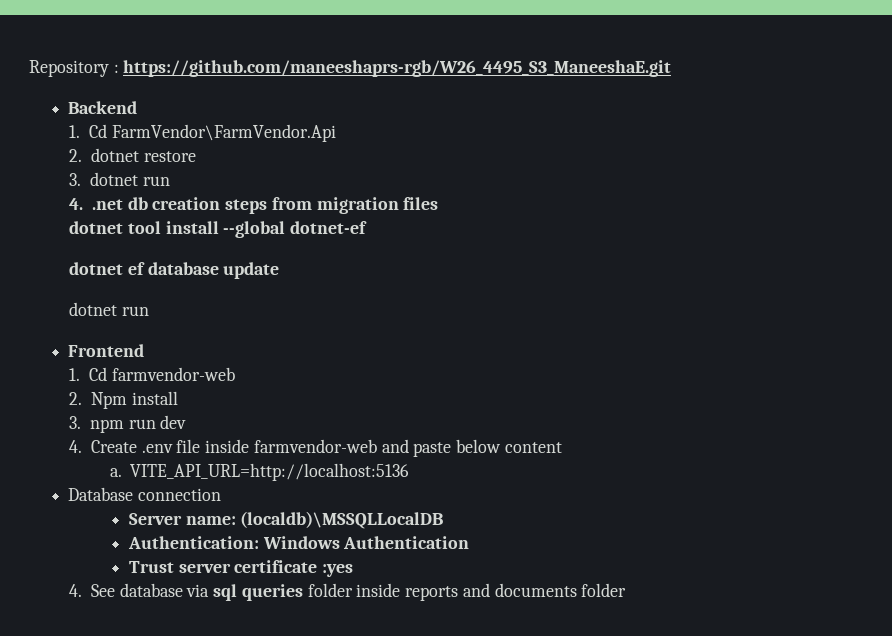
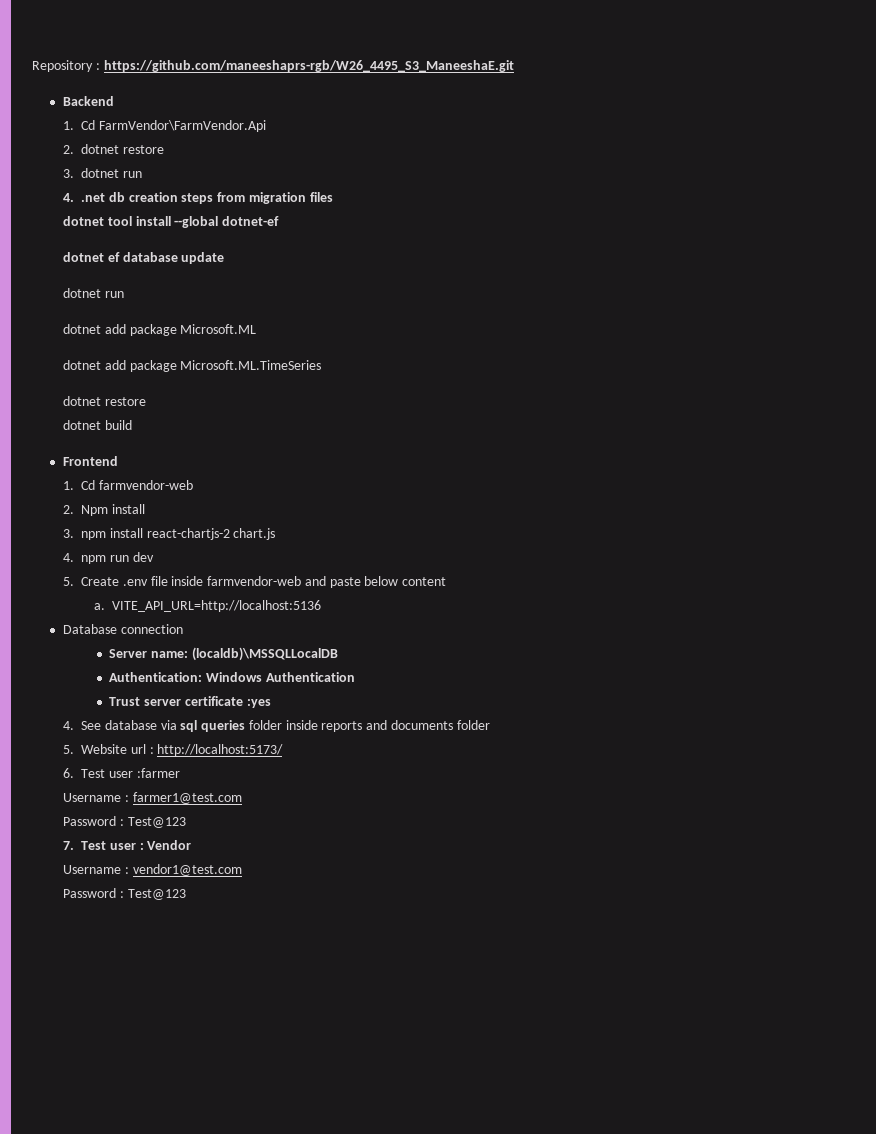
(150, 311) none -> [63,324,257,336] [63,360,322,372] [63,396,146,406] [63,420,132,430] // dotnet add package Microsoft.ML // dotnet add package Microsoft.ML.TimeSeries // dotnet restore // dotnet build
(125, 426) none -> [109,528,276,540] [63,553,107,564] install react-chartjs-2 chart.js // 4. npm
[69,440,83,453] 4. -> [63,577,75,586] 5.
(627, 590) none -> [63,744,284,756] [63,768,180,778] [63,792,242,804] [63,816,186,828] [63,840,192,850] [63,864,242,876] [63,888,186,900] // 5. Website url : http://localhost:5173/ // 6. Test user :farmer // Username : farmer1@test.com // Password : Test@123 // 7. Test user : Vendor // Username : vendor1@test.com // Password : Test@123

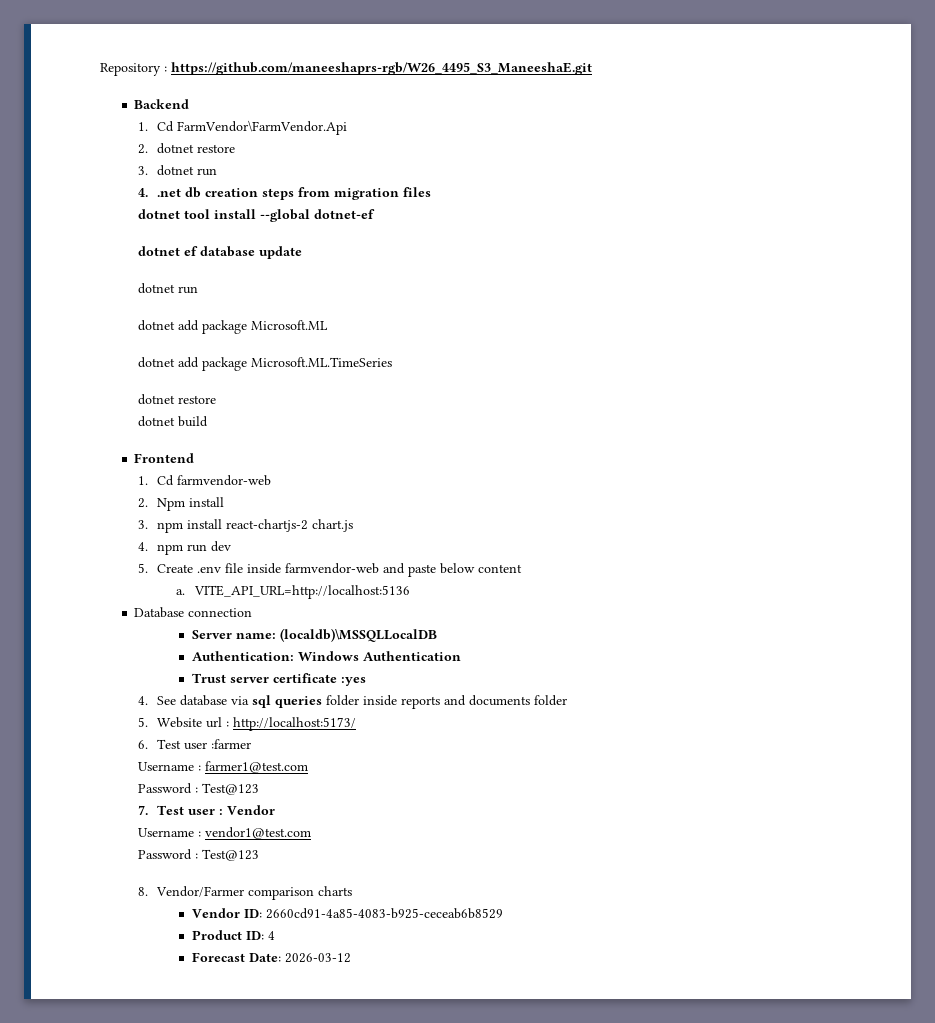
(186, 894) none -> [138,886,353,900] [191,908,503,919] [191,930,275,940] [191,952,351,963] // 8. Vendor/Farmer comparison charts // Vendor ID: 2660cd91-4a85-4083-b925-ceceab6b8529 // Product ID: 4 // Forecast Date: 2026-03-12

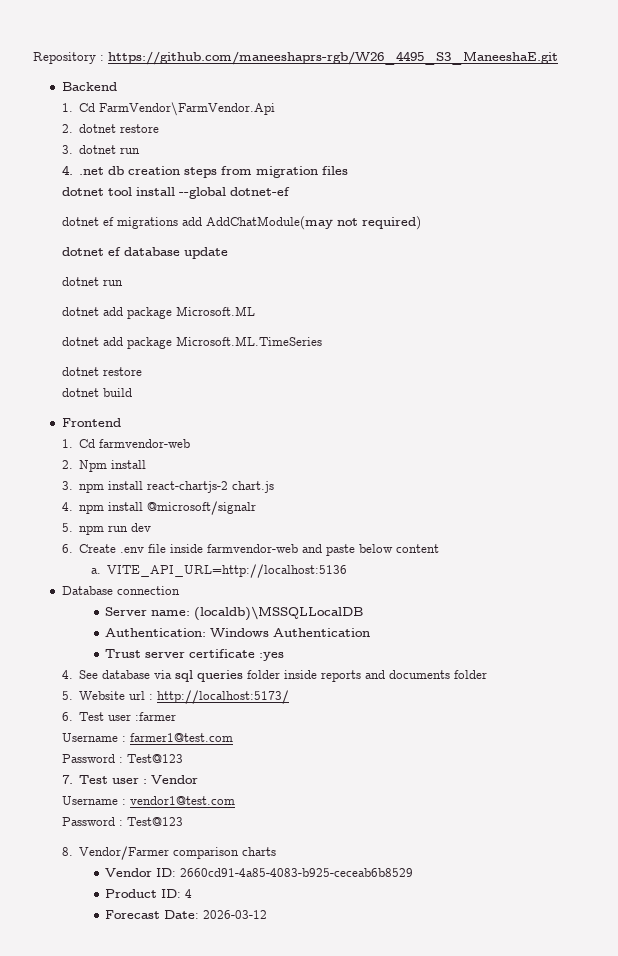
(376, 214) none -> [61,216,421,230] // dotnet ef migrations add AddChatModule(may not required)
(184, 549) none -> [108,501,257,515] [61,523,105,535] install @microsoft/signalr // 5. npm
[138,563,149,573] 5. -> [61,544,73,553] 6.

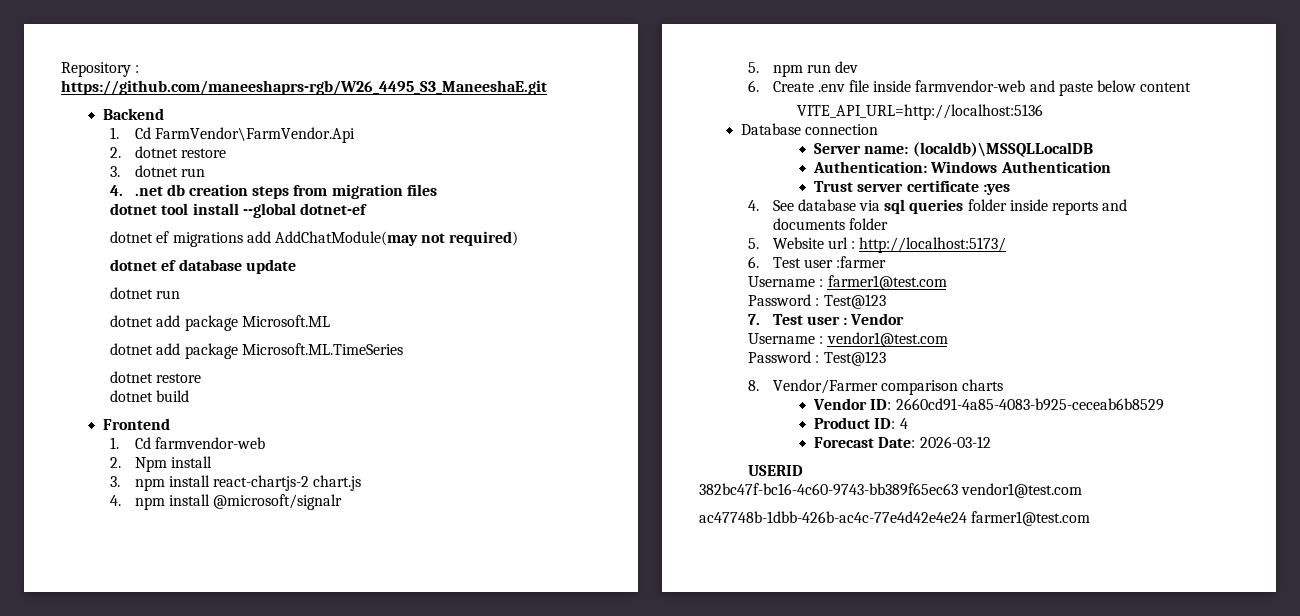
[90,568,101,574] a. -> (1192, 87) none
(268, 914) none -> [748,465,804,476] [699,483,1083,498] [699,511,1091,526] // USERID // 382bc47f-bc16-4c60-9743-bb389f65ec63 vendor1@test.com // ac47748b-1dbb-426b-ac4c-77e4d42e4e24 farmer1@test.com

